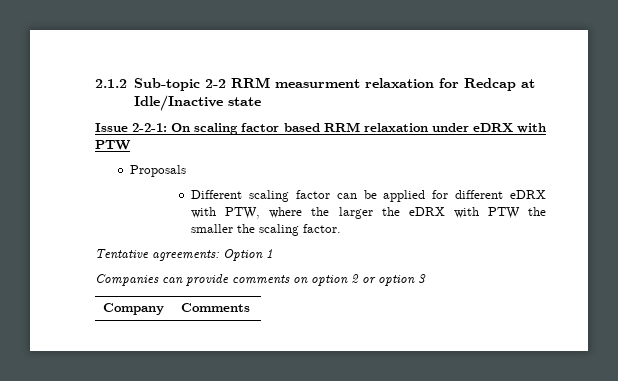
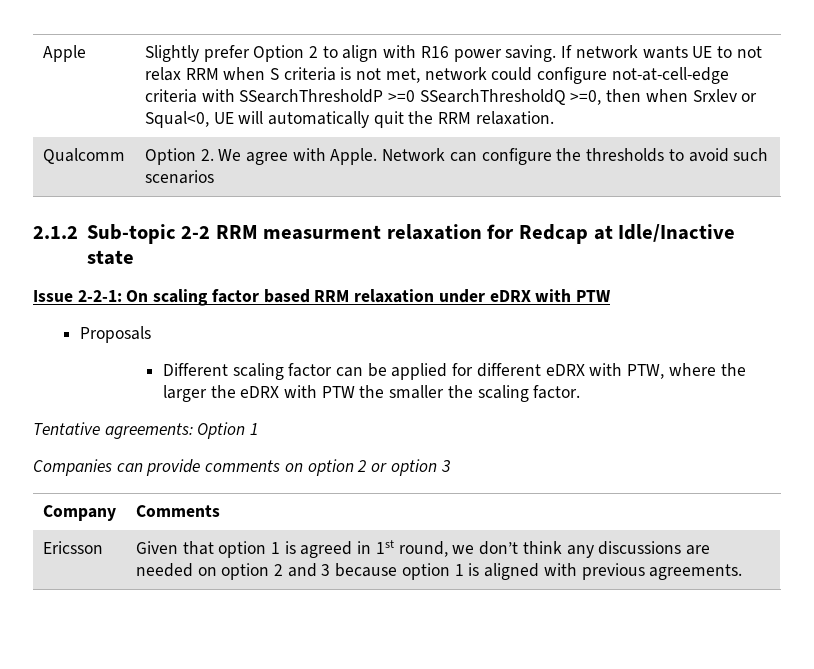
(95, 83) none -> [42,45,86,62] [144,45,762,62] [144,67,729,84] [144,89,758,105] [144,111,554,128] [42,148,125,164] [144,148,769,165] [144,170,214,184] Apple | Slightly prefer Option 2 to align with R16 power saving. If network wants UE to not relax RRM when S criteria is not met, network could configure not-at-cell-edge criteria with SSearchThresholdP >=0 SSearchThresholdQ >=0, then when Srxlev or Squal<0, UE will automatically quit the RRM relaxation. // Qualcomm | Option 2. We agree with Apple. Network can configure the thresholds to avoid such scenarios //
(251, 307) none -> [42,541,103,554] [135,540,710,558] [135,563,743,580] // Ericsson | Given that option 1 is agreed in 1st round, we don’t think any discussions are needed on option 2 and 3 because option 1 is aligned with previous agreements.

